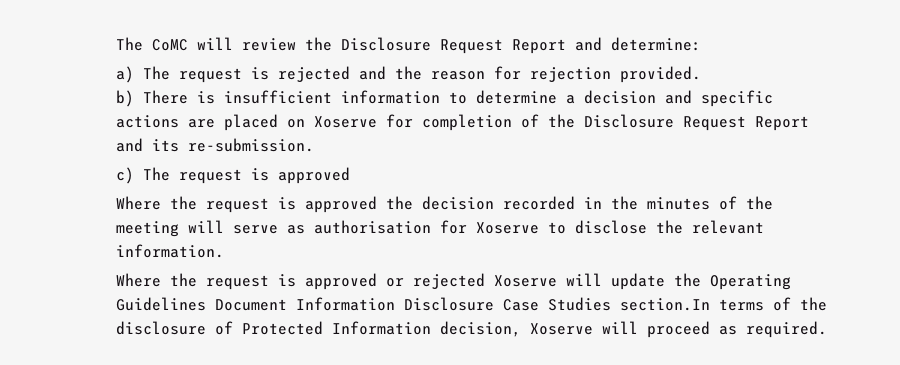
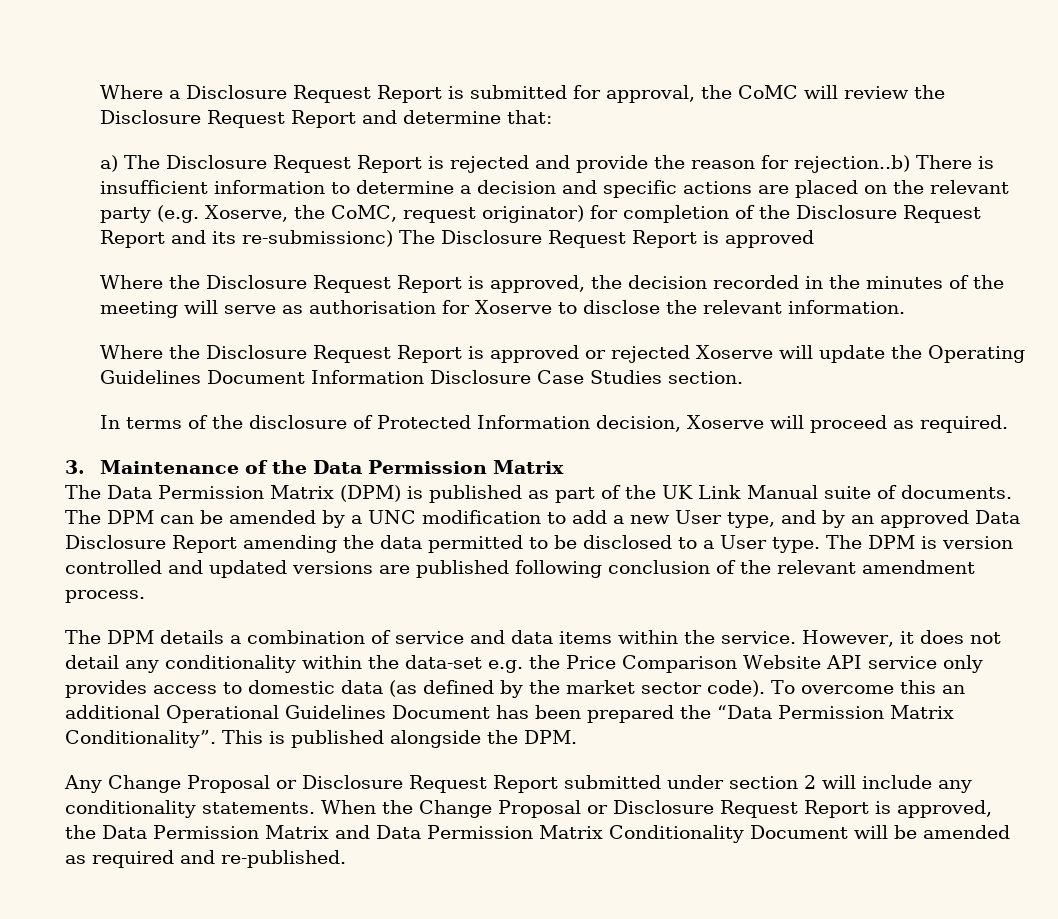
[116,37,144,51] The -> [99,85,732,103] Where a Disclosure Request Report is submitted for approval, the
[611,37,702,51] determine: -> [402,110,552,124] determine that:
[179,68,243,83] request -> [165,155,422,173] Disclosure Request Report
(387, 73) none -> [575,155,648,173] provide
[530,66,702,83] [116,90,135,107] rejection provided. // b) -> [793,155,910,173] rejection..b)
[314,116,378,128] Xoserve -> [892,180,1009,194] [99,205,584,223] the relevant party (e.g. Xoserve, the CoMC, request originator)
[188,138,315,152] [116,167,243,184] re-submission. // c) The request -> [241,230,697,248] re-submissionc) The Disclosure Request Report
[206,196,378,213] request is approved -> [205,275,585,293] Disclosure Request Report is approved,
[206,275,270,290] request -> [205,345,462,363] Disclosure Request Report
[620,298,711,311] section.In -> [667,371,743,384] [99,415,120,429] section. // In
(828, 329) none -> [65,460,564,474] [65,485,1013,503] [65,510,1021,528] [65,535,1014,553] [65,560,976,578] [65,590,146,603] [65,630,1002,647] [65,655,984,673] [65,680,966,698] [65,705,955,723] [65,730,578,748] [64,775,973,793] [65,800,993,818] [65,825,1011,843] [65,850,347,868] // 3. Maintenance of the Data Permission Matrix // The Data Permission Matrix (DPM) is published as part of the UK Link Manual suite of documents. The DPM can be amended by a UNC modification to add a new User type, and by an approved Data Disclosure Report amending the data permitted to be disclosed to a User type. The DPM is version controlled and updated versions are published following conclusion of the relevant amendment process. // The DPM details a combination of service and data items within the service. However, it does not detail any conditionality within the data-set e.g. the Price Comparison Website API service only provides access to domestic data (as defined by the market sector code). To overcome this an additional Operational Guidelines Document has been prepared the “Data Permission Matrix Conditionality”. This is published alongside the DPM. // Any Change Proposal or Disclosure Request Report submitted under section 2 will include any conditionality statements. When the Change Proposal or Disclosure Request Report is approved, the Data Permission Matrix and Data Permission Matrix Conditionality Document will be amended as required and re-published.

